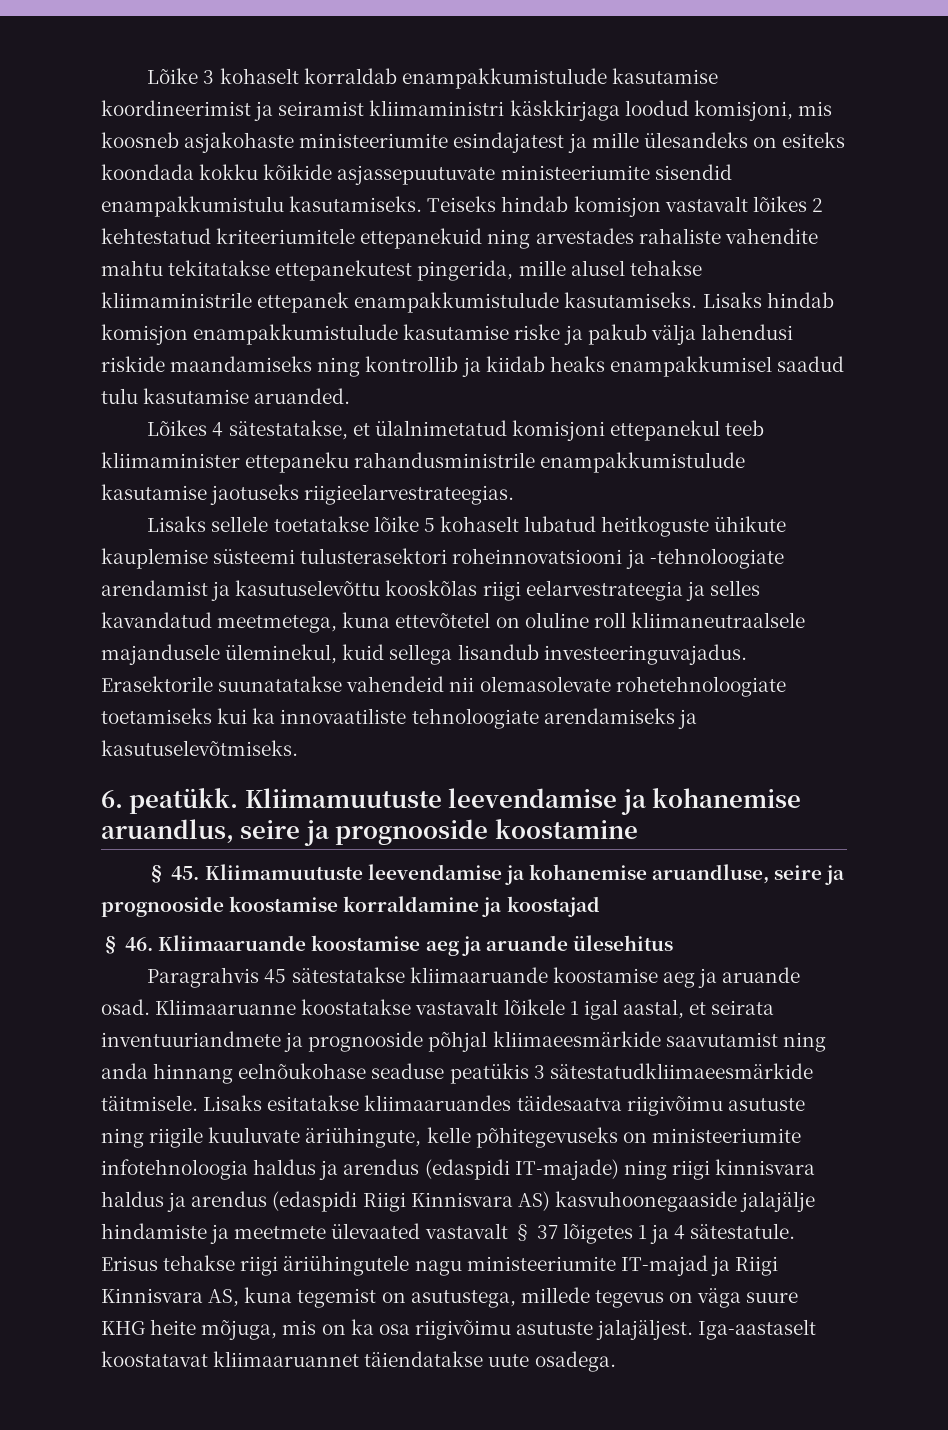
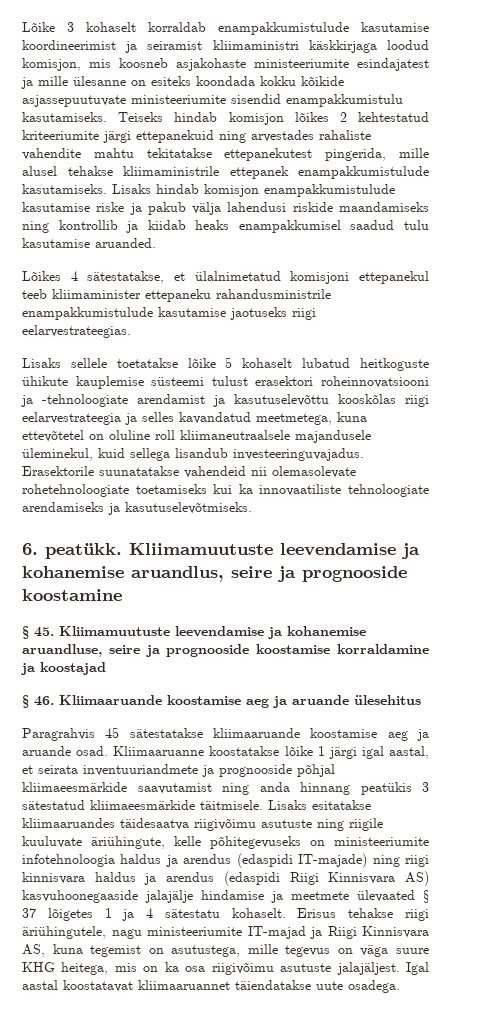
[693,100,793,121] komisjoni, -> [22,58,81,71] komisjon,
[643,132,748,148] ülesandeks -> [73,76,126,86] ülesanne
[664,196,748,212] vastavalt -> (284, 118) none
[216,228,356,244] kriteeriumitele -> [22,130,131,143] kriteeriumite järgi
[304,484,515,505] riigieelarvestrateegias. -> [292,308,316,320] [22,325,131,338] riigi eelarvestrateegias.
[300,548,448,564] tulusterasektori -> [211,376,314,386] tulust erasektori
[415,999,579,1015] vastavalt lõikele 1 -> [284,746,357,759] lõike 1 järgi
[238,1063,813,1084] eelnõukohase seaduse peatükis 3 sätestatudkliimaeesmärkide -> [360,782,429,795] [22,800,195,810] peatükis 3 sätestatud kliimaeesmärkide
[101,1223,207,1239] hindamiste -> [201,890,264,900] hindamise
[424,1223,508,1239] vastavalt -> (415, 896) none
[690,1223,796,1239] sätestatule. -> [164,908,286,918] sätestatu kohaselt.
[283,1255,410,1276] äriühingutele -> [22,926,106,939] äriühingutele,
[520,1287,590,1303] millede -> [247,944,278,954] mille
[150,1319,278,1340] heite mõjuga, -> [61,962,109,975] heitega,
[698,1319,817,1340] Iga-aastaselt -> [406,962,430,975] [22,980,58,990] Igal aastal

